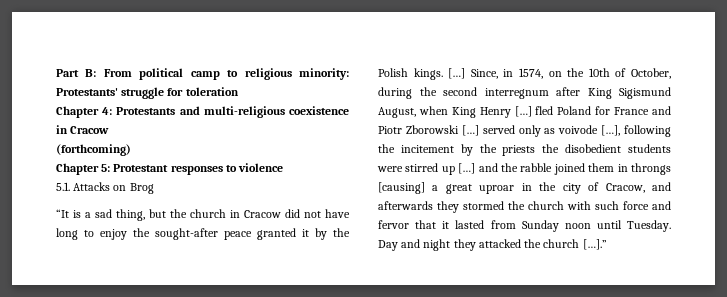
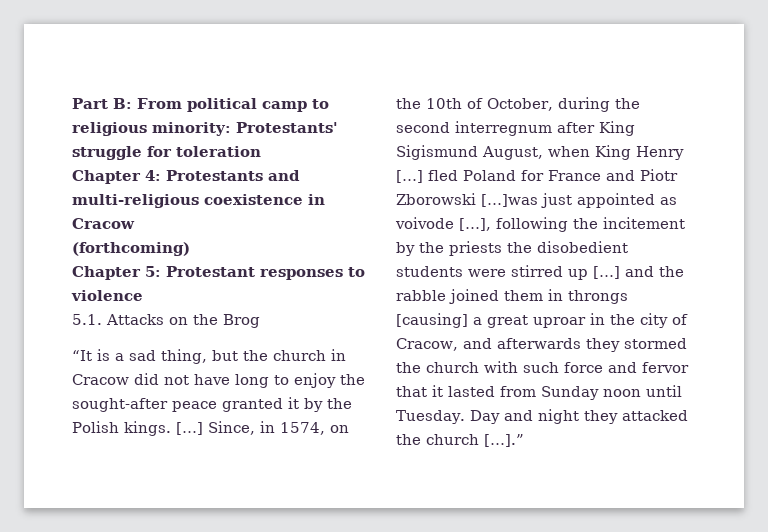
(127, 188) none -> [193,314,218,325] the
[461,125,541,137] […] served only -> [481,193,655,208] […]was just appointed

